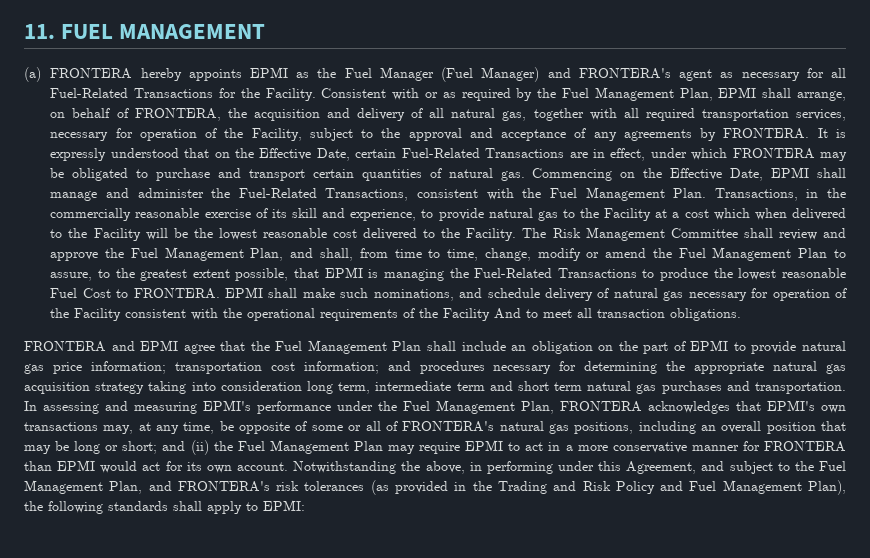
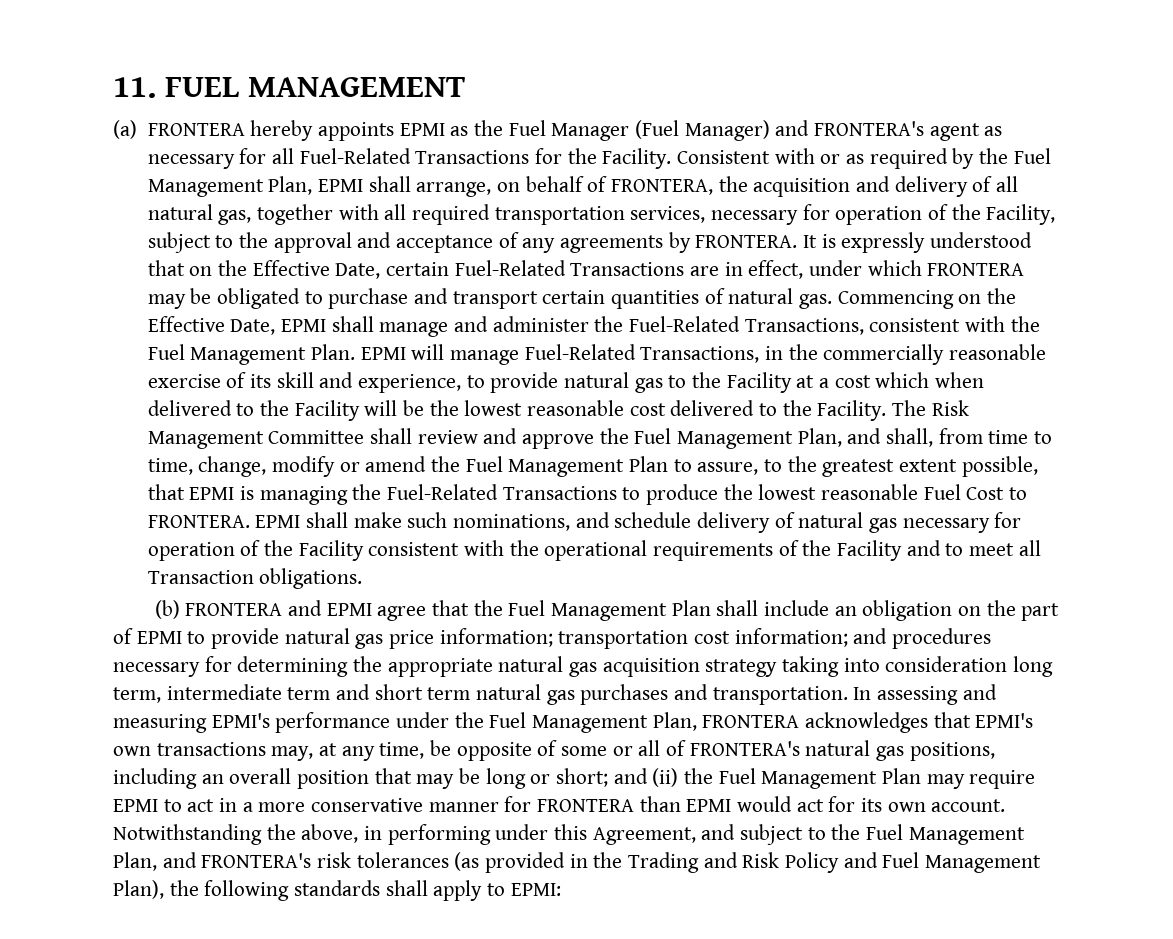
(707, 193) none -> [360,344,636,365] EPMI will manage Fuel-Related
[494,308,522,319] And -> [906,540,941,556] and
[597,309,666,318] transaction -> [147,570,254,584] Transaction
(742, 314) none -> [154,600,180,619] (b)

